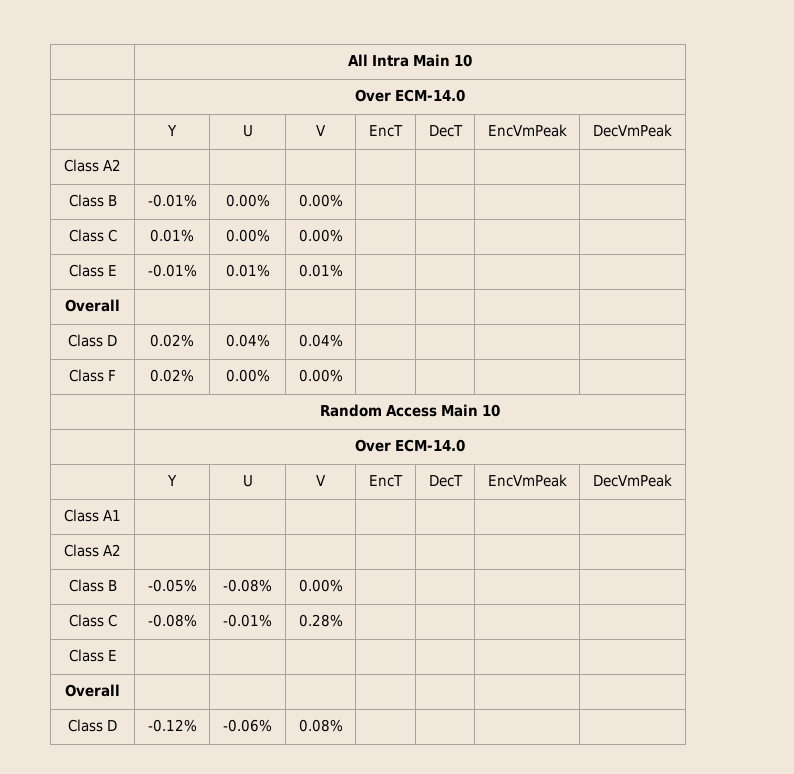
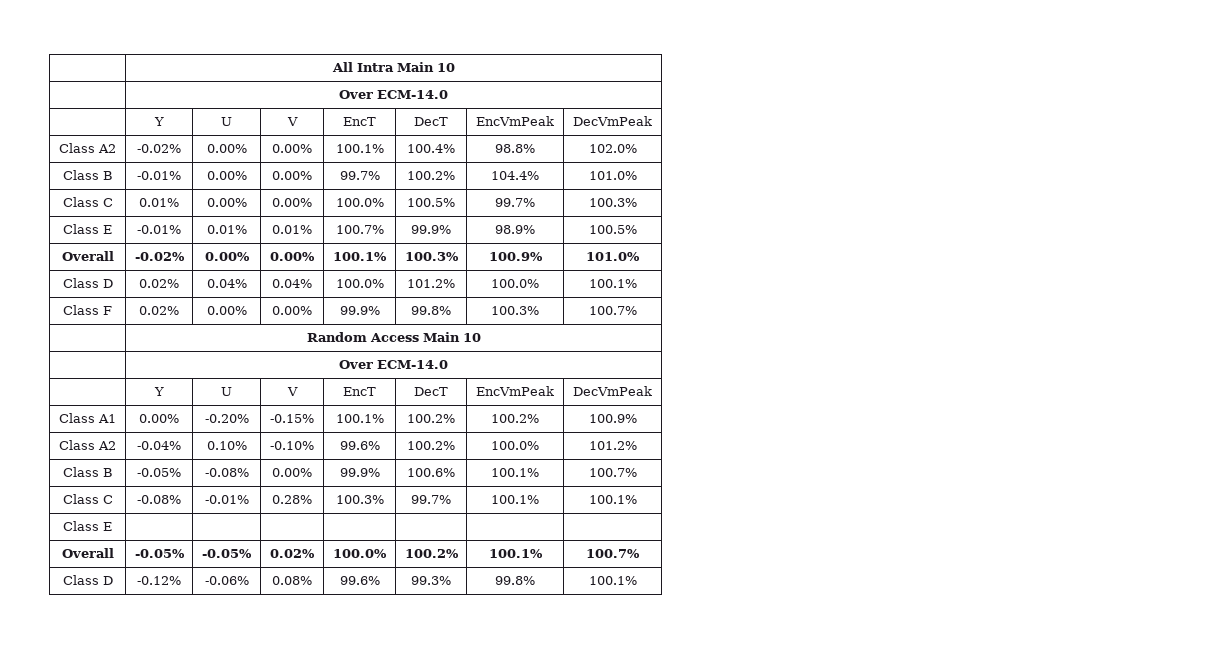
(121, 165) | | | | | | -> [137,144,181,153] [206,144,247,153] [272,144,312,153] [335,144,384,153] [407,144,455,153] [495,144,535,153] [588,144,637,153] -0.02% | 0.00% | 0.00% | 100.1% | 100.4% | 98.8% | 102.0%
(343, 200) | | | -> [339,171,380,180] [407,171,455,180] [491,171,539,180] [588,171,637,180] 99.7% | 100.2% | 104.4% | 101.0%
(343, 235) | | | -> [335,198,384,207] [407,198,455,207] [495,198,535,207] [588,198,637,207] 100.0% | 100.5% | 99.7% | 100.3%
[65,299,120,312] | | | // Overall | | | | | | | -> [335,225,384,234] [411,225,451,234] [495,225,535,234] [588,225,637,234] [61,251,114,261] [134,252,185,261] [204,252,250,261] [270,252,315,261] [333,252,387,261] [404,252,459,261] [488,252,543,261] [586,252,640,261] 100.7% | 99.9% | 98.9% | 100.5% // Overall | -0.02% | 0.00% | 0.00% | 100.1% | 100.3% | 100.9% | 101.0%
(343, 340) | | | -> [335,279,384,288] [407,279,455,288] [491,279,539,288] [588,279,637,288] 100.0% | 101.2% | 100.0% | 100.1%
(343, 375) | | | -> [339,306,380,315] [411,306,451,315] [491,306,539,315] [588,306,637,315] 99.9% | 99.8% | 100.3% | 100.7%
[64,544,121,557] | | | | | | // Class A2 | | | | | | | -> [139,414,179,423] [204,414,249,423] [270,414,314,423] [335,414,384,423] [407,414,455,423] [491,414,539,423] [588,414,637,423] [59,440,116,450] [137,441,181,450] [206,441,247,450] [270,441,314,450] [339,441,380,450] [407,441,455,450] [491,441,539,450] [588,441,637,450] 0.00% | -0.20% | -0.15% | 100.1% | 100.2% | 100.2% | 100.9% // Class A2 | -0.04% | 0.10% | -0.10% | 99.6% | 100.2% | 100.0% | 101.2%
(343, 585) | | | -> [339,468,380,477] [407,468,455,477] [491,468,539,477] [588,468,637,477] 99.9% | 100.6% | 100.1% | 100.7%
(343, 620) | | | -> [335,495,384,504] [411,495,451,504] [491,495,539,504] [588,495,637,504] 100.3% | 99.7% | 100.1% | 100.1%
(120, 690) | | | | | | -> [134,549,185,558] [202,549,252,558] [270,549,315,558] [333,549,387,558] [404,549,459,558] [488,549,543,558] [586,549,640,558] -0.05% | -0.05% | 0.02% | 100.0% | 100.2% | 100.1% | 100.7%
(343, 725) | | | -> [339,576,380,585] [411,576,451,585] [495,576,535,585] [588,576,637,585] 99.6% | 99.3% | 99.8% | 100.1%

